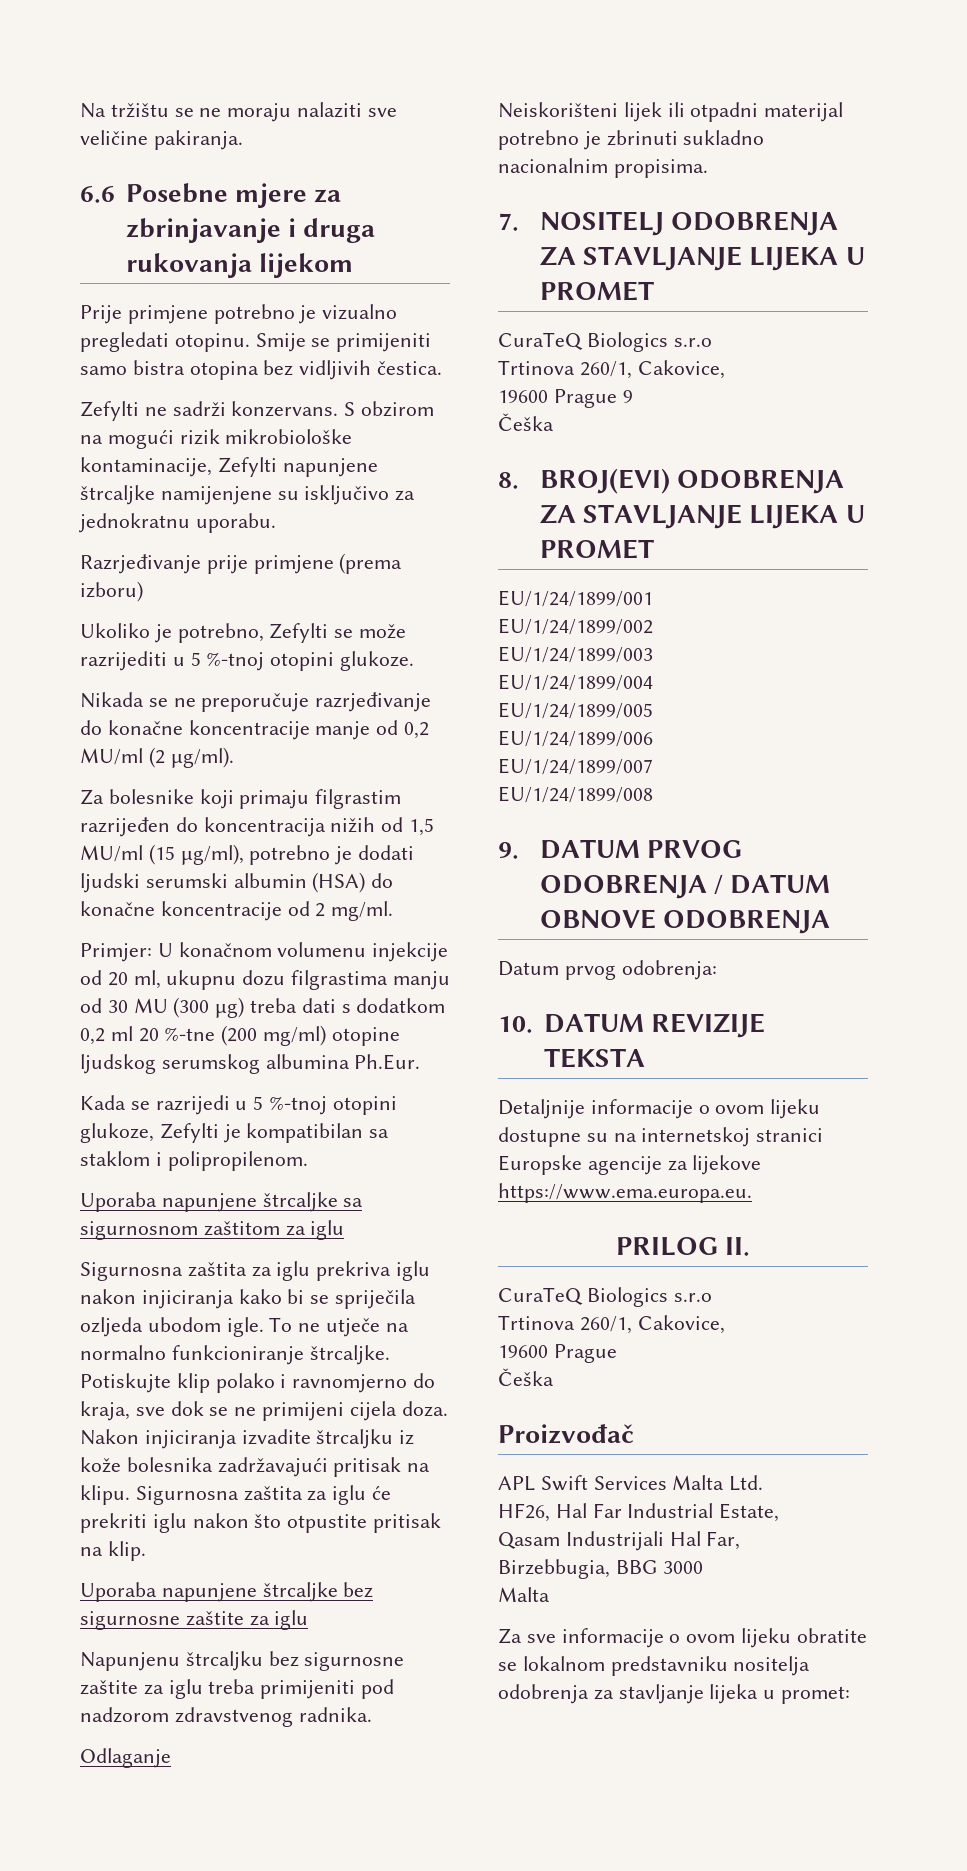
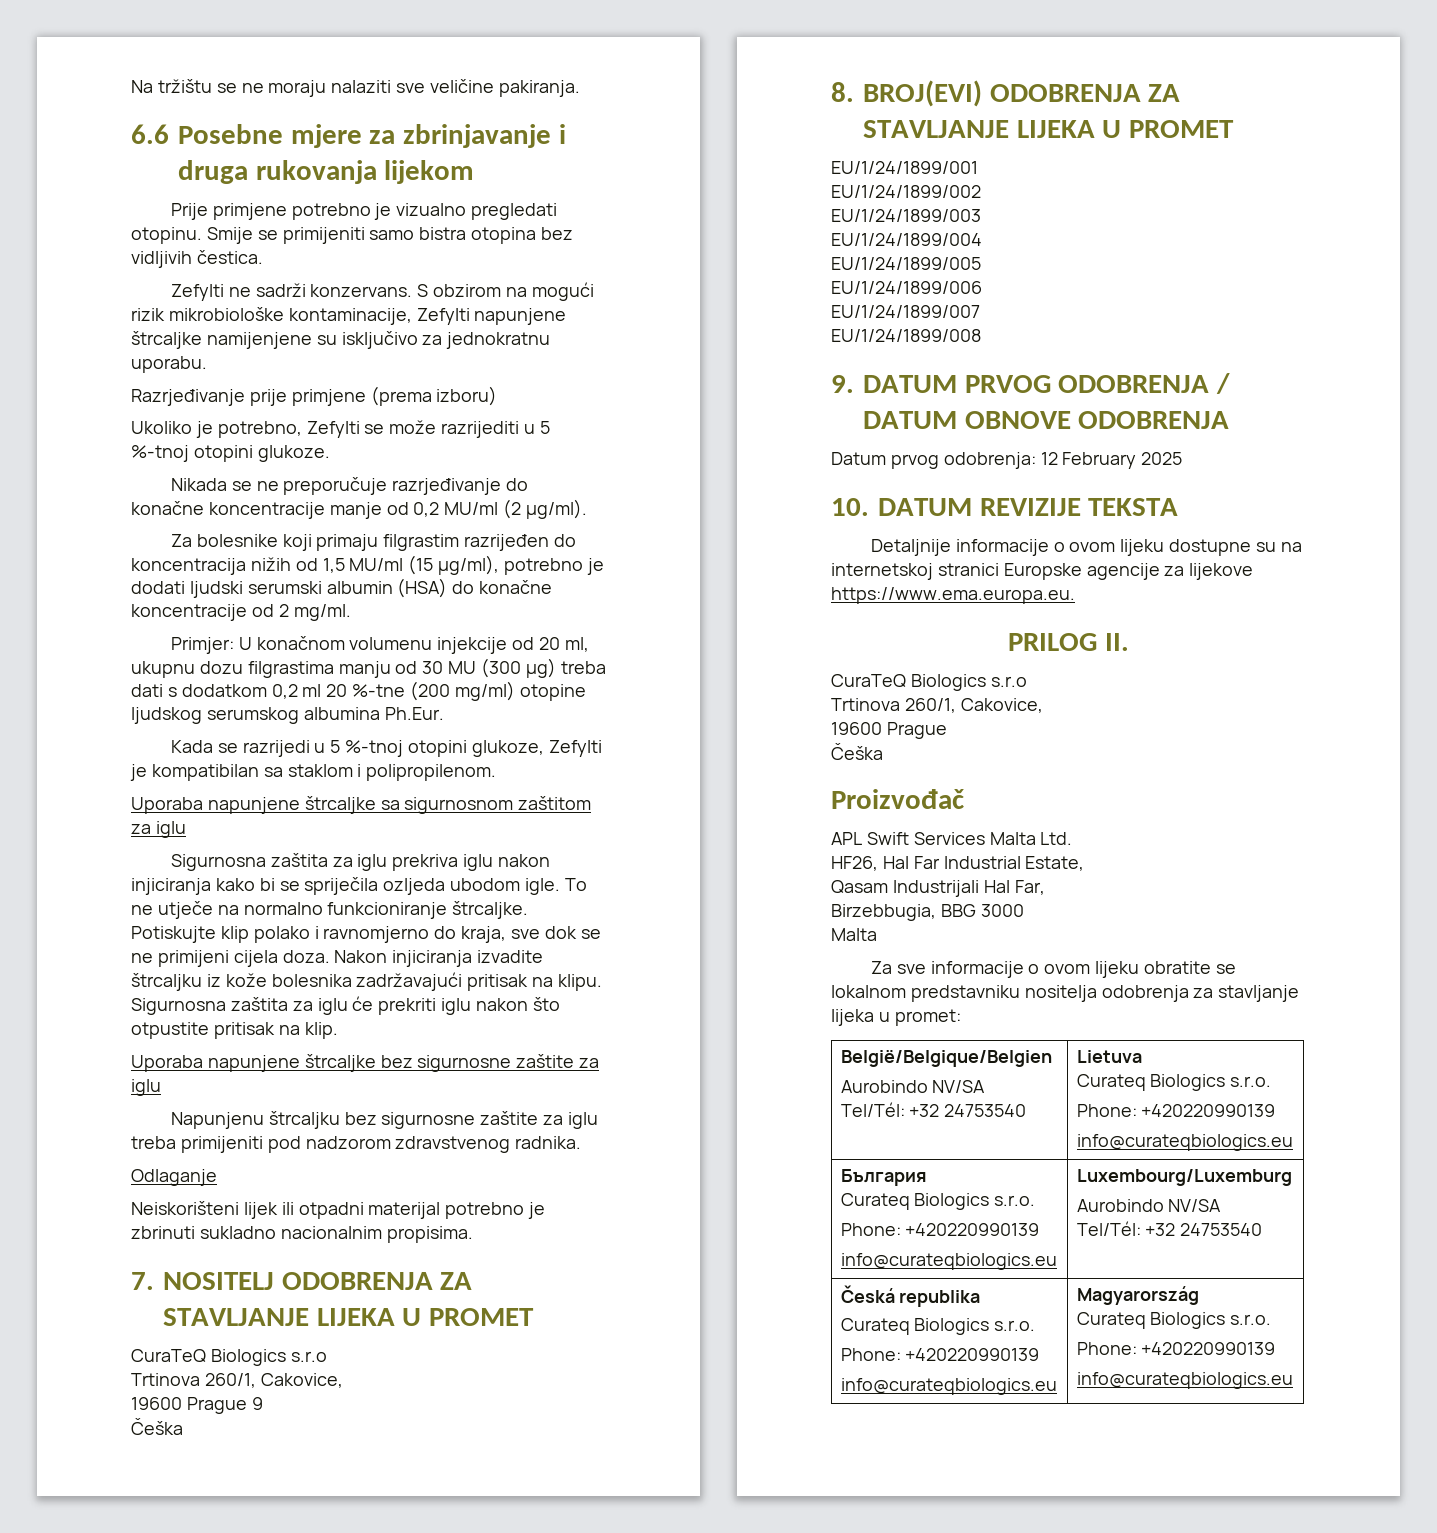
(717, 970) none -> [1040,452,1183,469] 12 February 2025
(851, 1695) none -> [840,1050,1052,1067] [840,1080,986,1093] [840,1102,1027,1117] [1076,1050,1142,1063] [1076,1074,1272,1091] [1076,1104,1276,1117] [1076,1134,1293,1151] [840,1169,927,1186] [840,1193,1036,1210] [840,1223,1040,1236] [840,1253,1057,1270] [1076,1169,1292,1186] [1076,1199,1222,1212] [1076,1221,1263,1236] [840,1285,981,1307] [840,1318,1036,1335] [840,1348,1040,1361] [840,1378,1057,1395] [1076,1286,1199,1305] [1076,1312,1272,1329] [1076,1342,1276,1355] [1076,1372,1293,1389] // België/Belgique/Belgien // Aurobindo NV/SA // Tel/Tél: +32 24753540 | Lietuva // Curateq Biologics s.r.o. // Phone: +420220990139 // info@curateqbiologics.eu // България // Curateq Biologics s.r.o. // Phone: +420220990139 // info@curateqbiologics.eu | Luxembourg/Luxemburg // Aurobindo NV/SA // Tel/Tél: +32 24753540 // Česká republika // Curateq Biologics s.r.o. // Phone: +420220990139 // info@curateqbiologics.eu | Magyarország // Curateq Biologics s.r.o. // Phone: +420220990139 // info@curateqbiologics.eu

